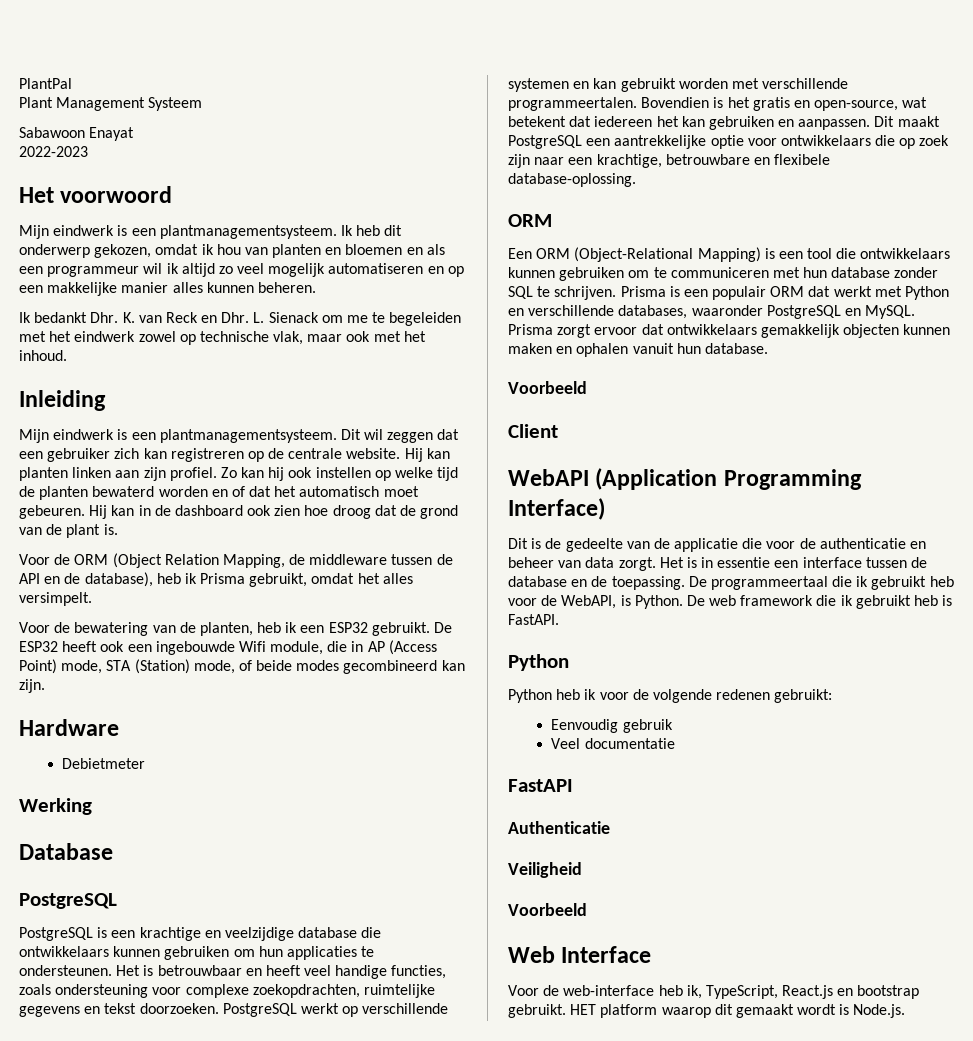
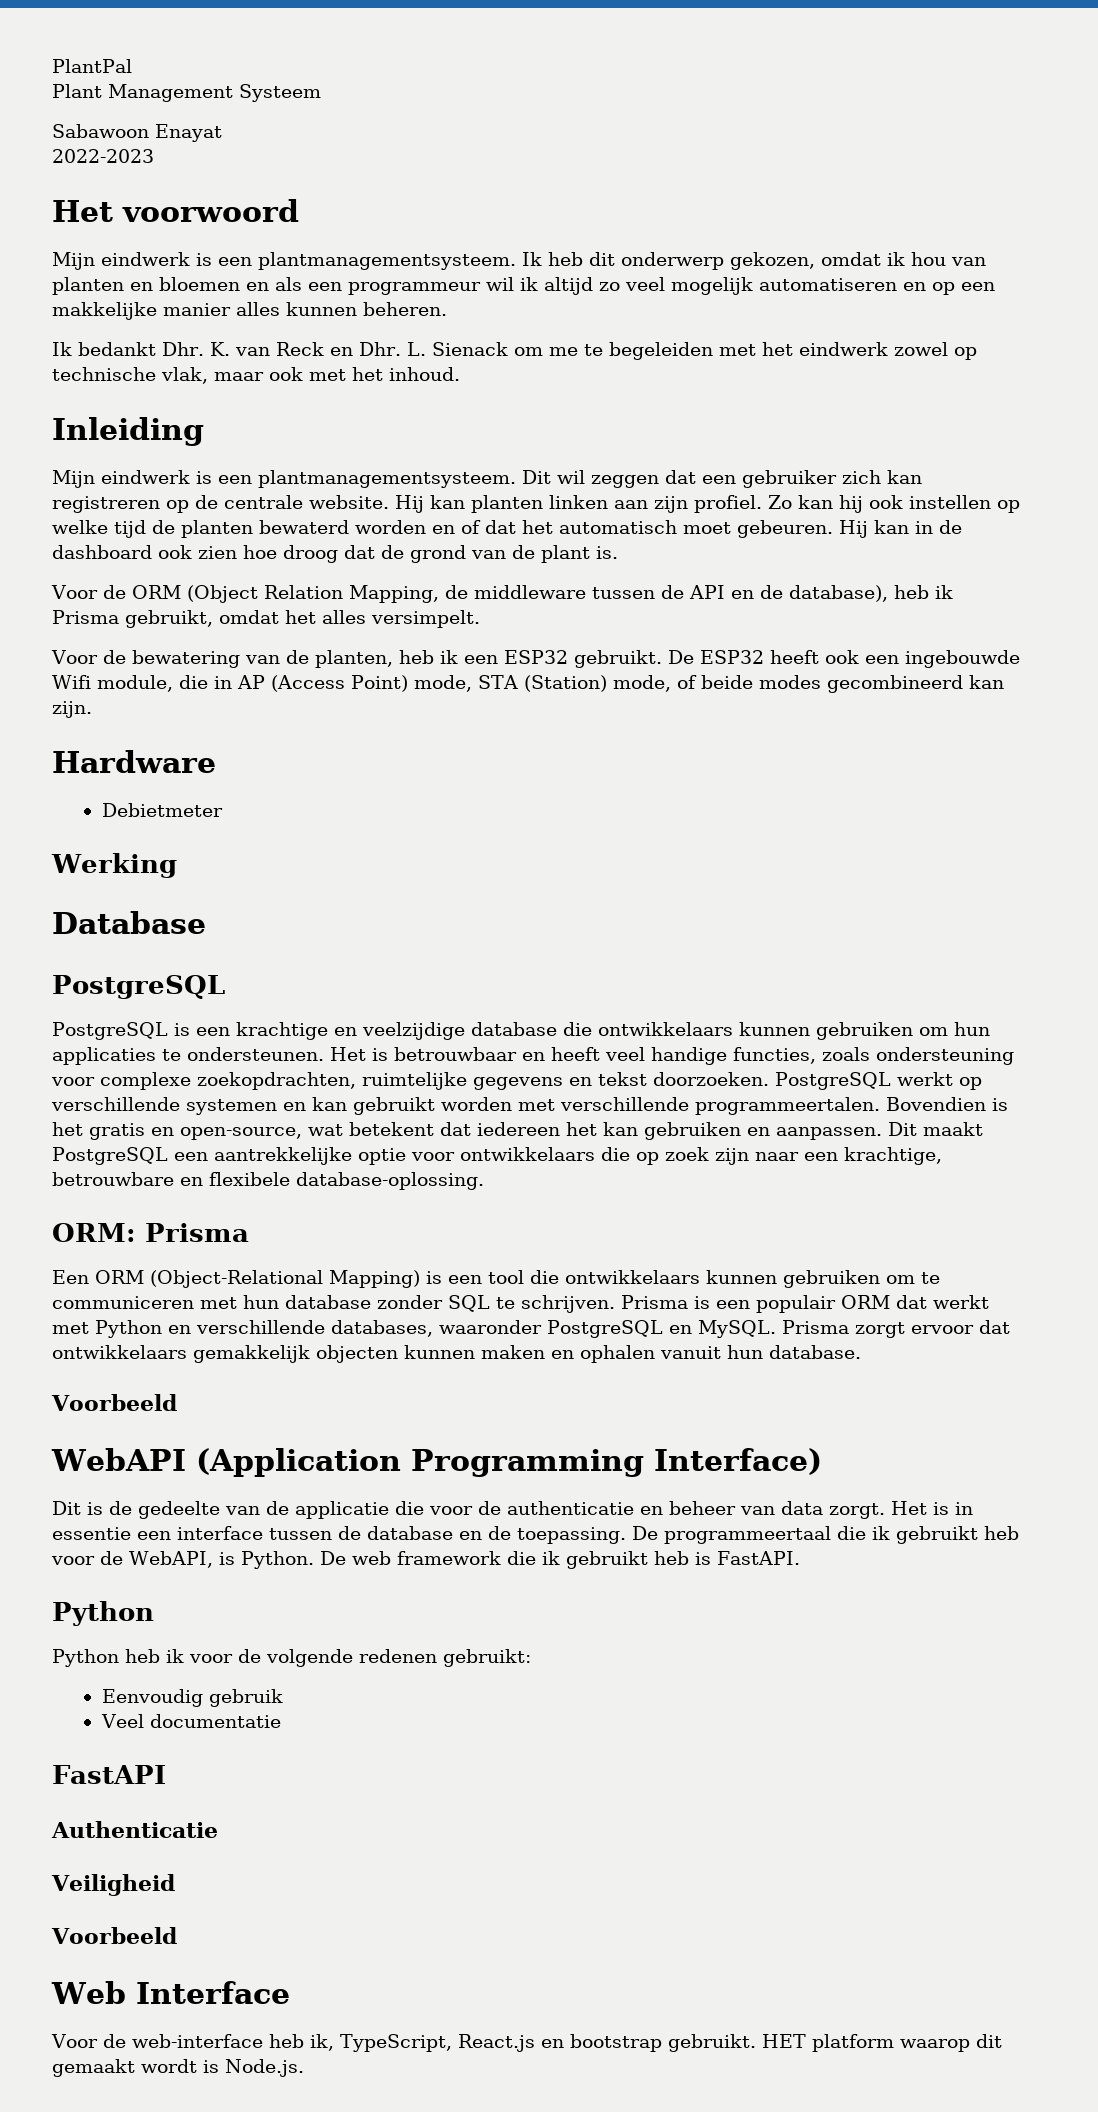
[508,214,552,227] ORM -> [52,1223,249,1242] ORM: Prisma
[508,424,558,438] // Client -> (177, 1402) none

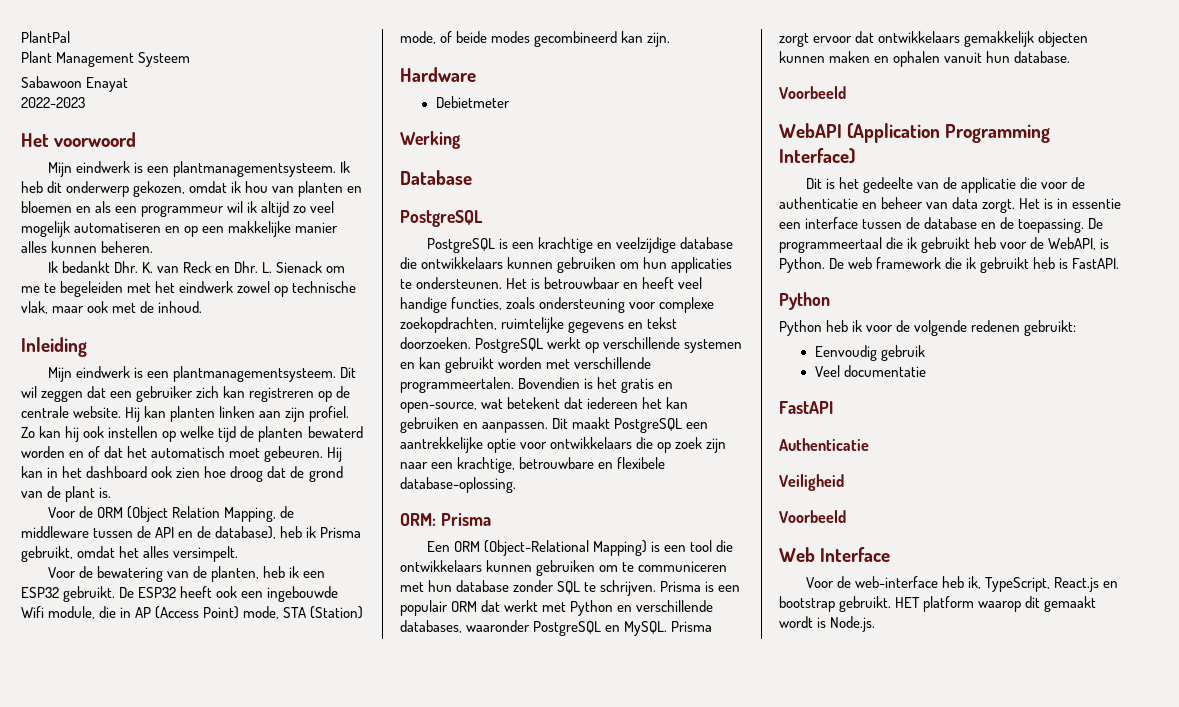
[352,367,383,381] het -> [140,301,155,313] de
[939,520,962,534] de -> [62,466,83,478] het
[109,1501,132,1515] de -> [838,177,859,189] het

